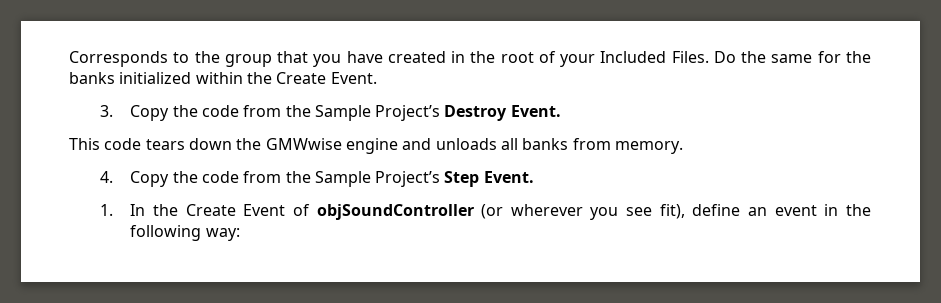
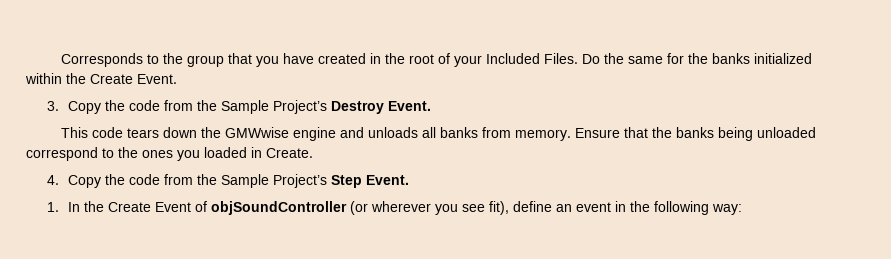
(683, 147) none -> [574,127,816,141] [26,147,313,161] Ensure that the banks being unloaded correspond to the ones you loaded in Create.

